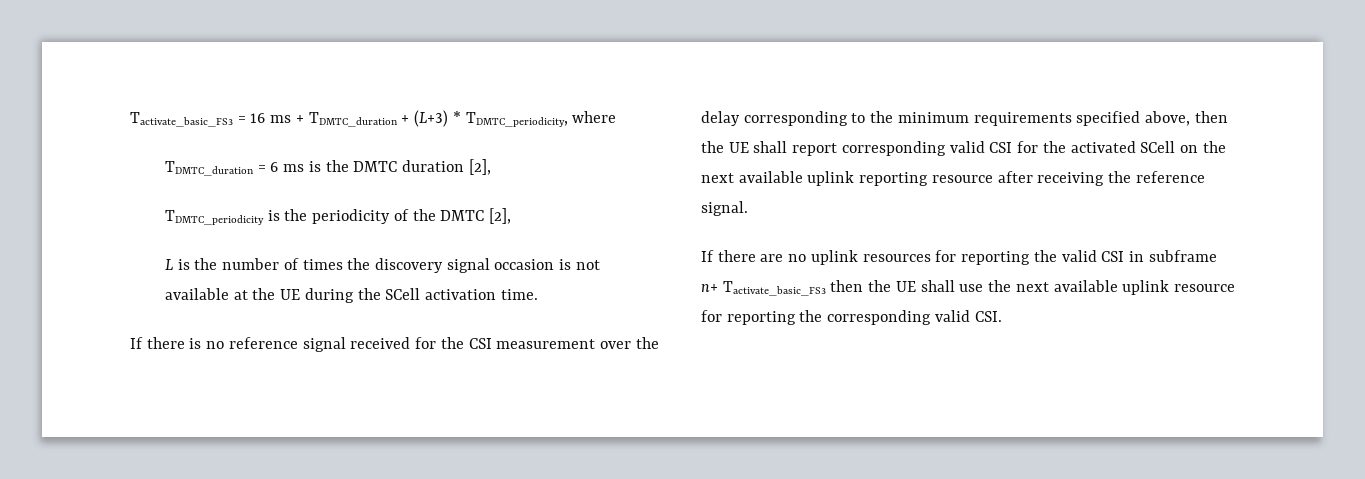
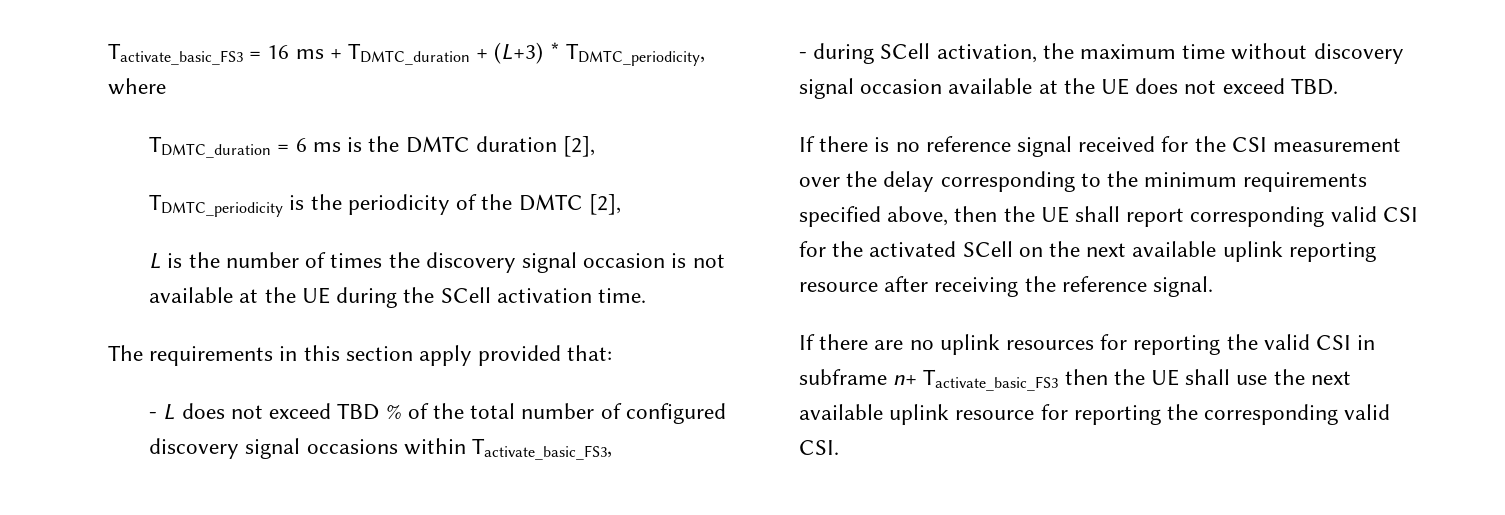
(538, 294) none -> [108,345,613,366] [149,403,726,424] [149,438,613,460] [799,43,1404,64] [799,78,1338,99] // The requirements in this section apply provided that: // - L does not exceed TBD % of the total number of configured discovery signal occasions within Tactivate_basic_FS3, // - during SCell activation, the maximum time without discovery signal occasion available at the UE does not exceed TBD.

